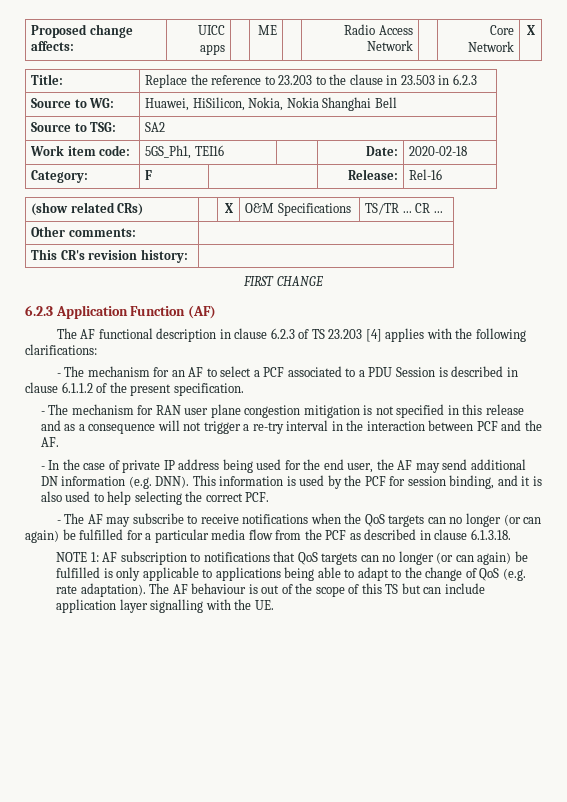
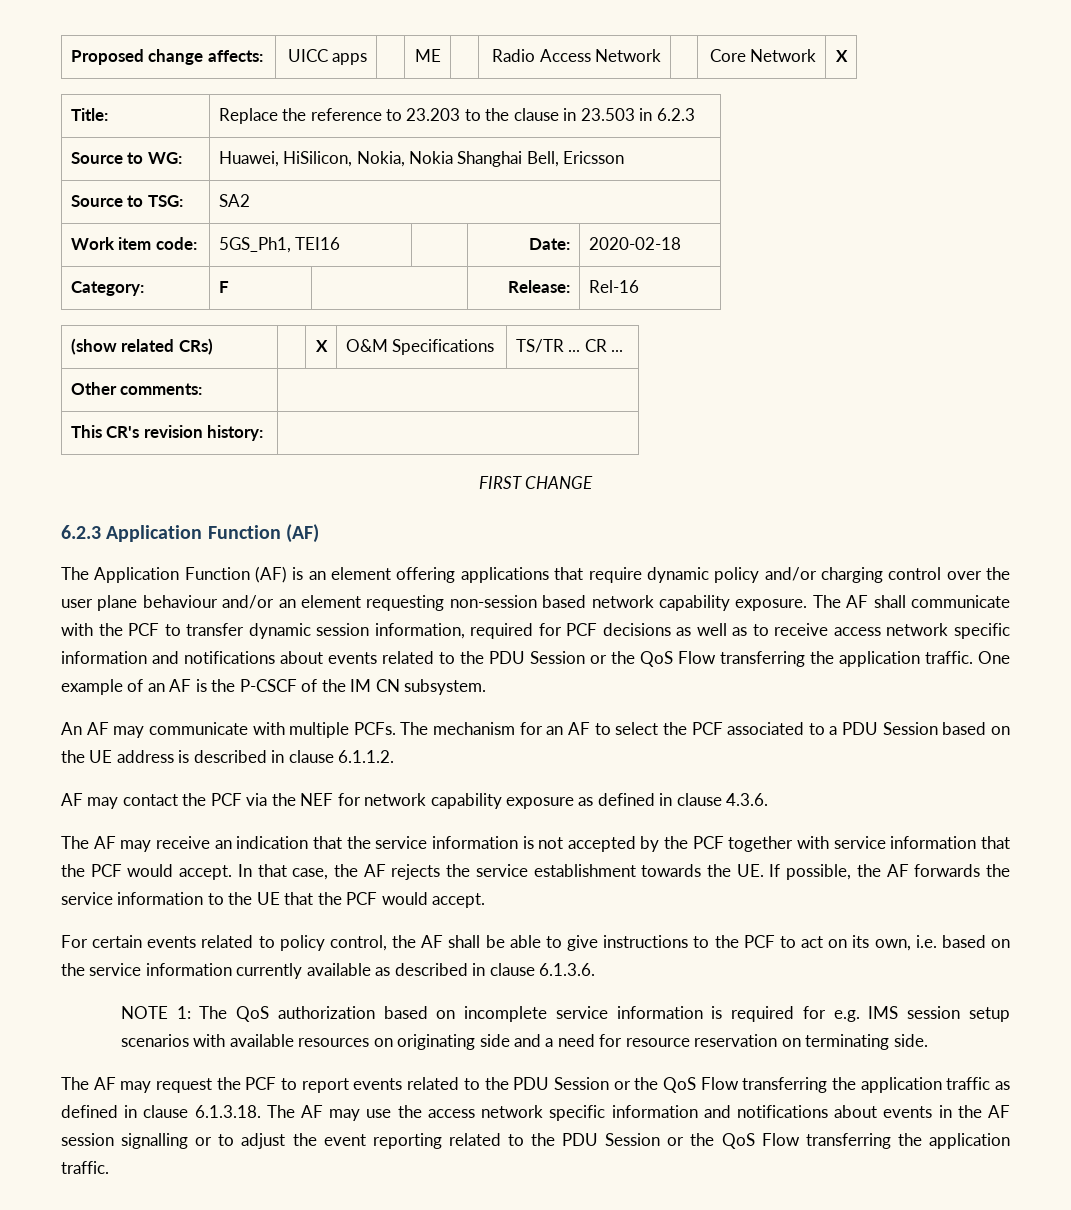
[374,97,397,108] Bell -> [526,151,625,167] Bell, Ericsson
[80,328,526,342] [25,344,97,355] [56,373,61,377] AF functional description in clause 6.2.3 of TS 23.203 [4] applies with the following clarifications: // - -> [94,566,1011,583] [61,595,1010,611] [61,623,1010,639] [61,651,1010,667] [61,679,487,695] [61,722,396,738] Application Function (AF) is an element offering applications that require dynamic policy and/or charging control over the user plane behaviour and/or an element requesting non-session based network capability exposure. The AF shall communicate with the PCF to transfer dynamic session information, required for PCF decisions as well as to receive access network specific information and notifications about events related to the PDU Session or the QoS Flow transferring the application traffic. One example of an AF is the P-CSCF of the IM CN subsystem. // An AF may communicate with multiple PCFs.
[253,370,260,377] a -> [662,722,687,735] the
[438,366,518,377] [25,382,244,396] [40,404,524,418] [40,420,542,434] [40,437,59,447] [40,459,526,473] [40,475,542,489] [40,491,270,505] [56,513,542,527] [25,529,347,543] is described in clause 6.1.1.2 of the present specification. // - The mechanism for RAN user plane congestion mitigation is not specified in this release and as a consequence will not trigger a re-try interval in the interaction between PCF and the AF. // - In the case of private IP address being used for the end user, the AF may send additional DN information (e.g. DNN). This information is used by the PCF for session binding, and it is also used to help selecting the correct PCF. // - The AF may subscribe to receive notifications when the QoS targets can no longer (or can again) be fulfilled for a particular media flow from the PCF -> [942,722,1010,735] [61,750,395,763] [61,793,769,809] [61,836,1010,852] [61,864,1010,880] [61,892,486,908] [61,935,1010,951] [61,963,371,979] based on the UE address is described in clause 6.1.1.2. // AF may contact the PCF via the NEF for network capability exposure as defined in clause 4.3.6. // The AF may receive an indication that the service information is not accepted by the PCF together with service information that the PCF would accept. In that case, the AF rejects the service establishment towards the UE. If possible, the AF forwards the service information to the UE that the PCF would accept. // For certain events related to policy control, the AF shall be able to give instructions to the PCF to act on its own, i.e. based on the service information currently available
[470,529,511,540] 6.1.3.18. -> [539,963,596,976] 6.1.3.6.
[102,551,528,565] [56,567,526,581] [56,583,485,597] [56,599,274,613] AF subscription to notifications that QoS targets can no longer (or can again) be fulfilled is only applicable to applications being able to adapt to the change of QoS (e.g. rate adaptation). The AF behaviour is out of the scope of this TS but can include application layer signalling with the UE. -> [199,1006,1010,1022] [120,1034,928,1050] [61,1077,1010,1093] [61,1105,1011,1121] [61,1133,1010,1149] [61,1161,109,1174] The QoS authorization based on incomplete service information is required for e.g. IMS session setup scenarios with available resources on originating side and a need for resource reservation on terminating side. // The AF may request the PCF to report events related to the PDU Session or the QoS Flow transferring the application traffic as defined in clause 6.1.3.18. The AF may use the access network specific information and notifications about events in the AF session signalling or to adjust the event reporting related to the PDU Session or the QoS Flow transferring the application traffic.

